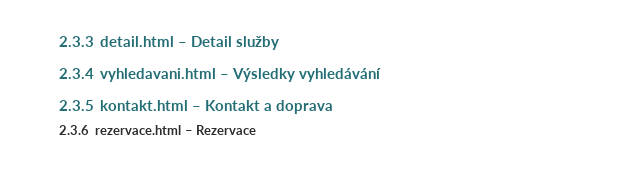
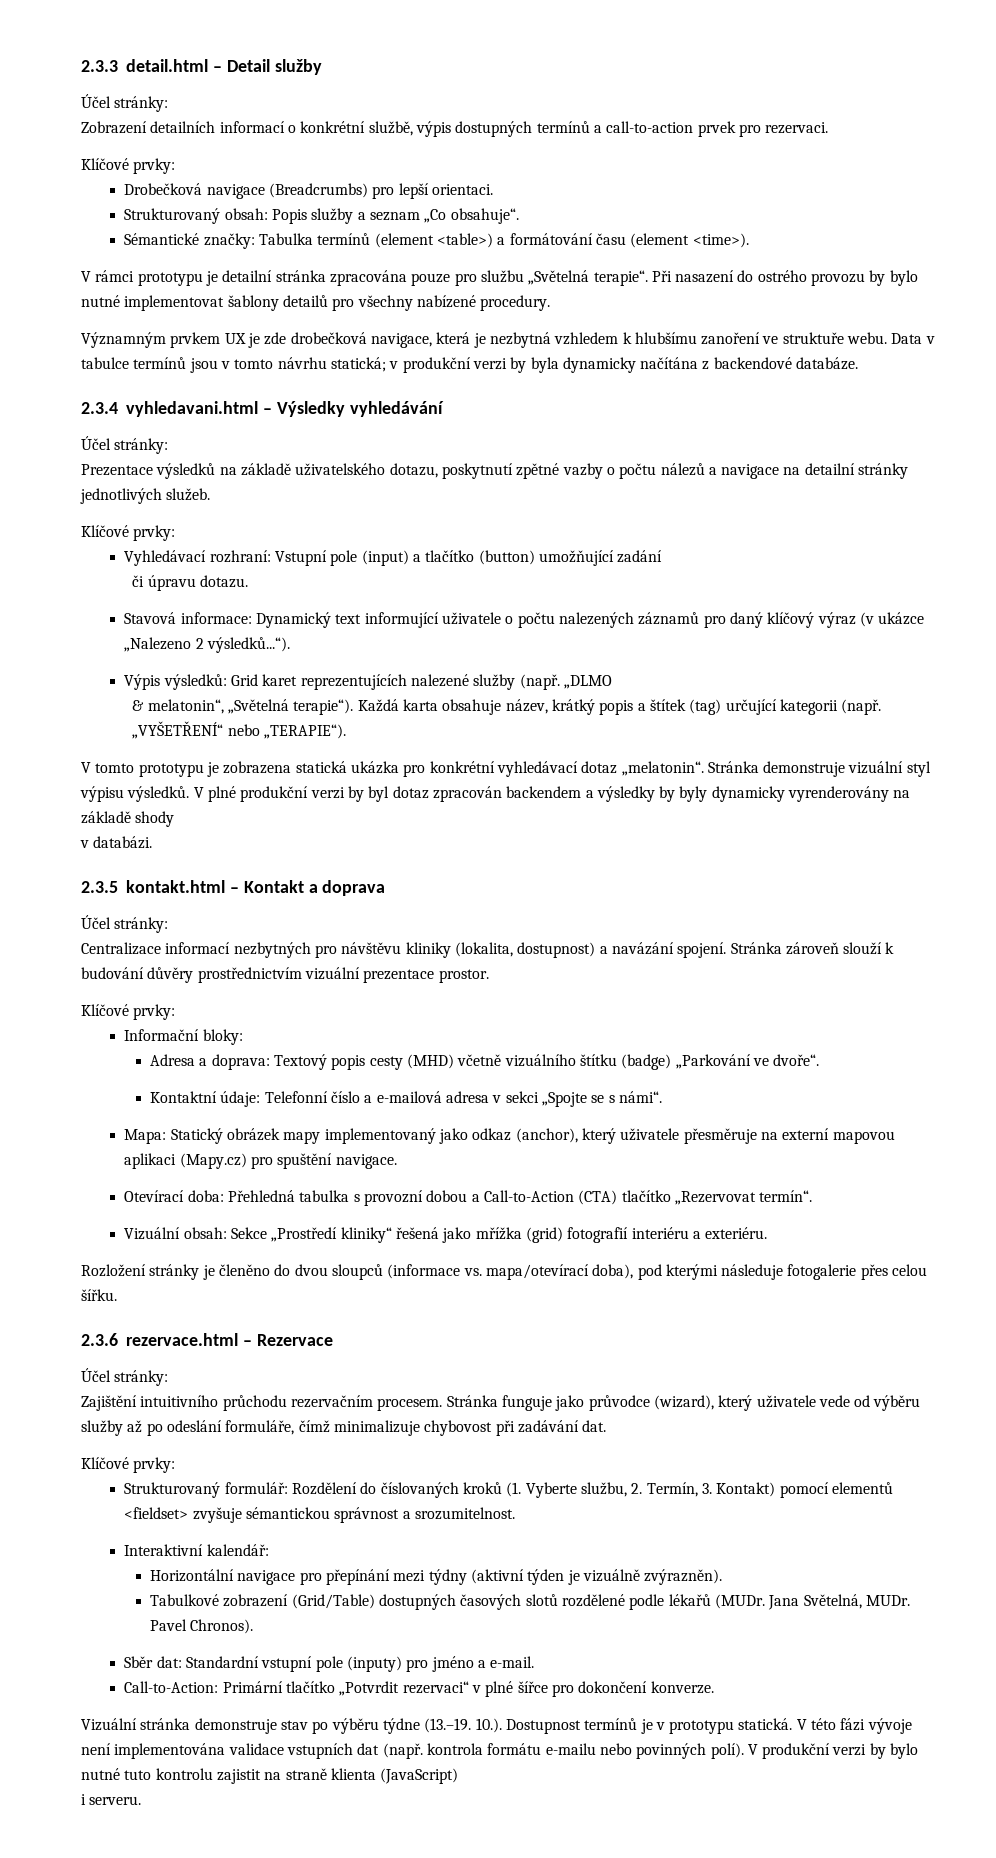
(280, 43) none -> [81,94,169,112] [81,121,829,137] [81,158,176,174] [124,183,493,199] [124,208,519,224] [124,233,749,249] [81,270,918,286] [81,295,551,311] [81,332,935,348] [81,357,859,373] // Účel stránky: // Zobrazení detailních informací o konkrétní službě, výpis dostupných termínů a call-to-action prvek pro rezervaci. // Klíčové prvky: // Drobečková navigace (Breadcrumbs) pro lepší orientaci. // Strukturovaný obsah: Popis služby a seznam „Co obsahuje“. // Sémantické značky: Tabulka termínů (element <table>) a formátování času (element <time>). // V rámci prototypu je detailní stránka zpracována pouze pro službu „Světelná terapie“. Při nasazení do ostrého provozu by bylo nutné implementovat šablony detailů pro všechny nabízené procedury. // Významným prvkem UX je zde drobečková navigace, která je nezbytná vzhledem k hlubšímu zanoření ve struktuře webu. Data v tabulce termínů jsou v tomto návrhu statická; v produkční verzi by byla dynamicky načítána z backendové databáze.
(382, 75) none -> [81,436,169,454] [81,463,909,479] [80,488,211,504] [81,525,176,541] [124,550,663,566] [132,575,249,591] [124,612,925,628] [124,637,290,653] [124,674,612,690] [132,699,882,715] [132,721,347,739] [81,761,931,777] [80,786,911,802] [81,811,175,827] [80,836,153,849] // Účel stránky: // Prezentace výsledků na základě uživatelského dotazu, poskytnutí zpětné vazby o počtu nálezů a navigace na detailní stránky jednotlivých služeb. // Klíčové prvky: // Vyhledávací rozhraní: Vstupní pole (input) a tlačítko (button) umožňující zadání // či úpravu dotazu. // Stavová informace: Dynamický text informující uživatele o počtu nalezených záznamů pro daný klíčový výraz (v ukázce „Nalezeno 2 výsledků...“). // Výpis výsledků: Grid karet reprezentujících nalezené služby (např. „DLMO // & melatonin“, „Světelná terapie“). Každá karta obsahuje název, krátký popis a štítek (tag) určující kategorii (např. „VYŠETŘENÍ“ nebo „TERAPIE“). // V tomto prototypu je zobrazena statická ukázka pro konkrétní vyhledávací dotaz „melatonin“. Stránka demonstruje vizuální styl výpisu výsledků. V plné produkční verzi by byl dotaz zpracován backendem a výsledky by byly dynamicky vyrenderovány na základě shody // v databázi.
[59,125,256,135] 2.3.6 rezervace.html – Rezervace -> [81,915,169,933] [81,942,895,958] [81,967,489,983] [81,1004,176,1020] [124,1029,243,1045] [150,1054,820,1070] [150,1091,662,1107] [124,1128,895,1144] [124,1153,397,1169] [124,1190,813,1206] [124,1227,768,1243] [81,1264,928,1280] [81,1289,117,1301] [81,1333,333,1346] [81,1368,169,1386] [81,1395,921,1411] [81,1420,607,1436] [81,1457,176,1473] [124,1482,893,1498] [124,1507,515,1523] [124,1544,269,1556] [150,1569,723,1585] [150,1594,910,1610] [150,1619,254,1634] [124,1656,535,1672] [124,1681,714,1697] [81,1718,912,1734] [81,1743,919,1759] [81,1768,459,1784] [81,1794,142,1805] Účel stránky: // Centralizace informací nezbytných pro návštěvu kliniky (lokalita, dostupnost) a navázání spojení. Stránka zároveň slouží k budování důvěry prostřednictvím vizuální prezentace prostor. // Klíčové prvky: // Informační bloky: // Adresa a doprava: Textový popis cesty (MHD) včetně vizuálního štítku (badge) „Parkování ve dvoře“. // Kontaktní údaje: Telefonní číslo a e-mailová adresa v sekci „Spojte se s námi“. // Mapa: Statický obrázek mapy implementovaný jako odkaz (anchor), který uživatele přesměruje na externí mapovou aplikaci (Mapy.cz) pro spuštění navigace. // Otevírací doba: Přehledná tabulka s provozní dobou a Call-to-Action (CTA) tlačítko „Rezervovat termín“. // Vizuální obsah: Sekce „Prostředí kliniky“ řešená jako mřížka (grid) fotografií interiéru a exteriéru. // Rozložení stránky je členěno do dvou sloupců (informace vs. mapa/otevírací doba), pod kterými následuje fotogalerie přes celou šířku. // 2.3.6 rezervace.html – Rezervace // Účel stránky: // Zajištění intuitivního průchodu rezervačním procesem. Stránka funguje jako průvodce (wizard), který uživatele vede od výběru služby až po odeslání formuláře, čímž minimalizuje chybovost při zadávání dat. // Klíčové prvky: // Strukturovaný formulář: Rozdělení do číslovaných kroků (1. Vyberte službu, 2. Termín, 3. Kontakt) pomocí elementů <fieldset> zvyšuje sémantickou správnost a srozumitelnost. // Interaktivní kalendář: // Horizontální navigace pro přepínání mezi týdny (aktivní týden je vizuálně zvýrazněn). // Tabulkové zobrazení (Grid/Table) dostupných časových slotů rozdělené podle lékařů (MUDr. Jana Světelná, MUDr. Pavel Chronos). // Sběr dat: Standardní vstupní pole (inputy) pro jméno a e-mail. // Call-to-Action: Primární tlačítko „Potvrdit rezervaci“ v plné šířce pro dokončení konverze. // Vizuální stránka demonstruje stav po výběru týdne (13.–19. 10.). Dostupnost termínů je v prototypu statická. V této fázi vývoje není implementována validace vstupních dat (např. kontrola formátu e-mailu nebo povinných polí). V produkční verzi by bylo nutné tuto kontrolu zajistit na straně klienta (JavaScript) // i serveru.

